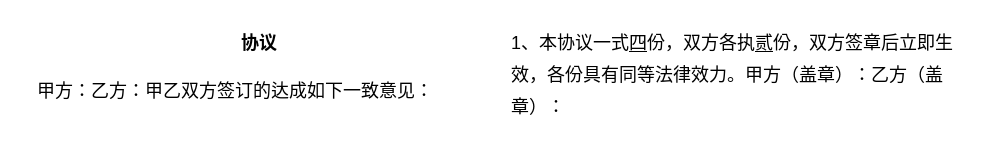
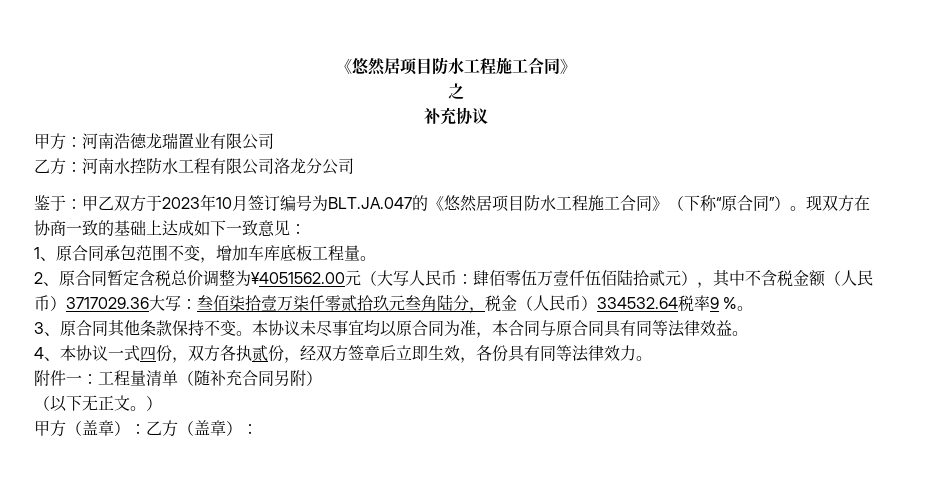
[240,33,277,52] [37,81,271,100] 协议 // 甲方：乙方：甲乙双方签订的 -> [335,57,576,75] [447,83,464,99] [423,107,488,125] [34,133,274,150] [34,157,354,175] [34,194,870,212] [34,220,162,237] 《悠然居项目防水工程施工合同》 // 之 // 补充协议 // 甲方：河南浩德龙瑞置业有限公司 // 乙方：河南水控防水工程有限公司洛龙分公司 // 鉴于：甲乙双方于2023年10月签订编号为BLT.JA.047的《悠然居项目防水工程施工合同》（下称“原合同”）。现双方在协商一致的基础上
(539, 48) none -> [56,244,376,263] [34,269,873,288] [34,294,754,313] [34,320,748,338] [34,347,60,361] 原合同承包范围不变，增加车库底板工程量。 // 2、原合同暂定含税总价调整为¥4051562.00元（大写人民币：肆佰零伍万壹仟伍佰陆拾贰元），其中不含税金额（人民币）3717029.36大写：叁佰柒拾壹万柒仟零贰拾玖元叁角陆分，税金（人民币）334532.64税率9 %。 // 3、原合同其他条款保持不变。本协议未尽事宜均以原合同为准，本合同与原合同具有同等法律效益。 // 4、
(809, 48) none -> [300,345,316,361] 经
(745, 79) none -> [34,370,322,387] [34,395,162,412] // 附件一：工程量清单（随补充合同另附） // （以下无正文。） //

